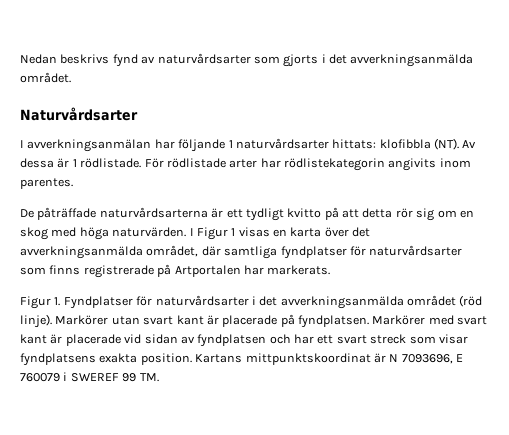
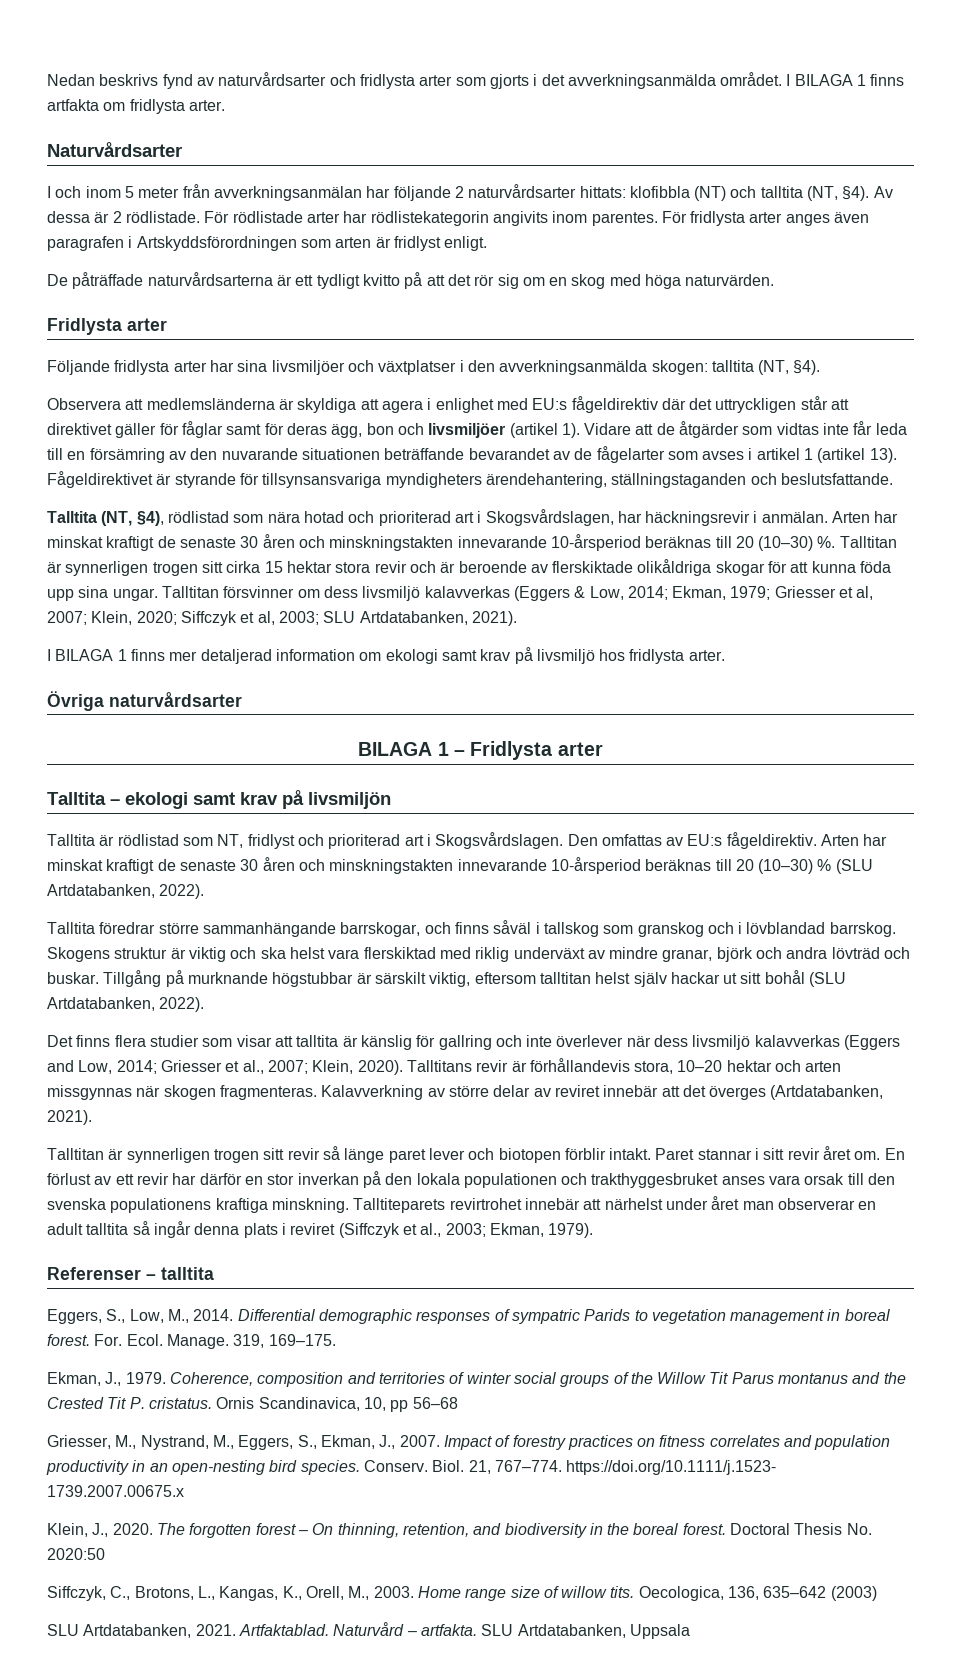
(251, 58) none -> [329,74,453,89] och fridlysta arter
[20,107,138,121] [20,140,24,148] // Naturvårdsarter // I -> [786,74,905,86] [47,99,225,114] [47,142,182,157] [47,184,210,198] I BILAGA 1 finns artfakta om fridlysta arter. // Naturvårdsarter // I och inom 5 meter från
[228,140,233,148] 1 -> [454,186,464,198] 2
[434,138,459,150] (NT). -> [694,186,870,201] (NT) och talltita (NT, §4).
[72,159,77,167] 1 -> [112,211,122,223] 2
(73, 183) none -> [661,211,870,226] [47,236,488,251] För fridlysta arter anges även paragrafen i Artskyddsförordningen som arten är fridlyst enligt.
[362,208,393,218] detta -> [447,274,471,286] det
[189,227,371,240] [20,245,463,259] [20,264,331,278] [20,295,483,309] [20,314,488,328] [20,334,468,347] [20,353,463,366] [20,372,159,382] I Figur 1 visas en karta över det avverkningsanmälda området, där samtliga fyndplatser för naturvårdsarter som finns registrerade på Artportalen har markerats. // Figur 1. Fyndplatser för naturvårdsarter i det avverkningsanmälda området (röd linje). Markörer utan svart kant är placerade på fyndplatsen. Markörer med svart kant är placerade vid sidan av fyndplatsen och har ett svart streck som visar fyndplatsens exakta position. Kartans mittpunktskoordinat är N 7093696, E 760079 i SWEREF 99 TM. -> [47,318,167,335] [47,360,821,375] [47,396,850,413] [47,421,907,438] [47,446,897,463] [47,471,893,488] [47,509,899,526] [47,534,897,551] [47,559,892,576] [47,586,874,601] [47,611,517,626] [47,647,725,664] [47,691,242,711] [358,741,603,760] [47,790,391,809] [47,832,888,849] [47,857,873,874] [47,884,205,899] [47,920,896,937] [47,947,911,962] [47,970,847,987] [47,997,205,1012] [47,1035,901,1050] [47,1058,842,1075] [47,1085,884,1100] [47,1110,92,1125] [47,1146,905,1163] [47,1171,896,1188] [47,1196,877,1213] [47,1221,594,1238] [47,1267,214,1280] [47,1309,890,1324] [47,1334,336,1349] [47,1372,906,1387] [47,1397,458,1412] [47,1435,891,1450] [46,1460,777,1475] [47,1485,184,1497] [47,1523,872,1538] [47,1548,105,1560] [47,1586,877,1601] [47,1622,690,1639] // Fridlysta arter // Följande fridlysta arter har sina livsmiljöer och växtplatser i den avverkningsanmälda skogen: talltita (NT, §4). // Observera att medlemsländerna är skyldiga att agera i enlighet med EU:s fågeldirektiv där det uttryckligen står att direktivet gäller för fåglar samt för deras ägg, bon och livsmiljöer (artikel 1). Vidare att de åtgärder som vidtas inte får leda till en försämring av den nuvarande situationen beträffande bevarandet av de fågelarter som avses i artikel 1 (artikel 13). Fågeldirektivet är styrande för tillsynsansvariga myndigheters ärendehantering, ställningstaganden och beslutsfattande. // Talltita (NT, §4), rödlistad som nära hotad och prioriterad art i Skogsvårdslagen, har häckningsrevir i anmälan. Arten har minskat kraftigt de senaste 30 åren och minskningstakten innevarande 10-årsperiod beräknas till 20 (10–30) %. Talltitan är synnerligen trogen sitt cirka 15 hektar stora revir och är beroende av flerskiktade olikåldriga skogar för att kunna föda upp sina ungar. Talltitan försvinner om dess livsmiljö kalavverkas (Eggers & Low, 2014; Ekman, 1979; Griesser et al, 2007; Klein, 2020; Siffczyk et al, 2003; SLU Artdatabanken, 2021). // I BILAGA 1 finns mer detaljerad information om ekologi samt krav på livsmiljö hos fridlysta arter. // Övriga naturvårdsarter // BILAGA 1 – Fridlysta arter // Talltita – ekologi samt krav på livsmiljön // Talltita är rödlistad som NT, fridlyst och prioriterad art i Skogsvårdslagen. Den omfattas av EU:s fågeldirektiv. Arten har minskat kraftigt de senaste 30 åren och minskningstakten innevarande 10-årsperiod beräknas till 20 (10–30) % (SLU Artdatabanken, 2022). // Talltita föredrar större sammanhängande barrskogar, och finns såväl i tallskog som granskog och i lövblandad barrskog. Skogens struktur är viktig och ska helst vara flerskiktad med riklig underväxt av mindre granar, björk och andra lövträd och buskar. Tillgång på murknande högstubbar är särskilt viktig, eftersom talltitan helst själv hackar ut sitt bohål (SLU Artdatabanken, 2022). // Det finns flera studier som visar att talltita är känslig för gallring och inte överlever när dess livsmiljö kalavverkas (Eggers and Low, 2014; Griesser et al., 2007; Klein, 2020). Talltitans revir är förhållandevis stora, 10–20 hektar och arten missgynnas när skogen fragmenteras. Kalavverkning av större delar av reviret innebär att det överges (Artdatabanken, 2021). // Talltitan är synnerligen trogen sitt revir så länge paret lever och biotopen förblir intakt. Paret stannar i sitt revir året om. En förlust av ett revir har därför en stor inverkan på den lokala populationen och trakthyggesbruket anses vara orsak till den svenska populationens kraftiga minskning. Talltiteparets revirtrohet innebär att närhelst under året man observerar en adult talltita så ingår denna plats i reviret (Siffczyk et al., 2003; Ekman, 1979). // Referenser – talltita // Eggers, S., Low, M., 2014. Differential demographic responses of sympatric Parids to vegetation management in boreal forest. For. Ecol. Manage. 319, 169–175. // Ekman, J., 1979. Coherence, composition and territories of winter social groups of the Willow Tit Parus montanus and the Crested Tit P. cristatus. Ornis Scandinavica, 10, pp 56–68 // Griesser, M., Nystrand, M., Eggers, S., Ekman, J., 2007. Impact of forestry practices on fitness correlates and population productivity in an open-nesting bird species. Conserv. Biol. 21, 767–774. https://doi.org/10.1111/j.1523- 1739.2007.00675.x // Klein, J., 2020. The forgotten forest – On thinning, retention, and biodiversity in the boreal forest. Doctoral Thesis No. 2020:50 // Siffczyk, C., Brotons, L., Kangas, K., Orell, M., 2003. Home range size of willow tits. Oecologica, 136, 635–642 (2003) // SLU Artdatabanken, 2021. Artfaktablad. Naturvård – artfakta. SLU Artdatabanken, Uppsala

